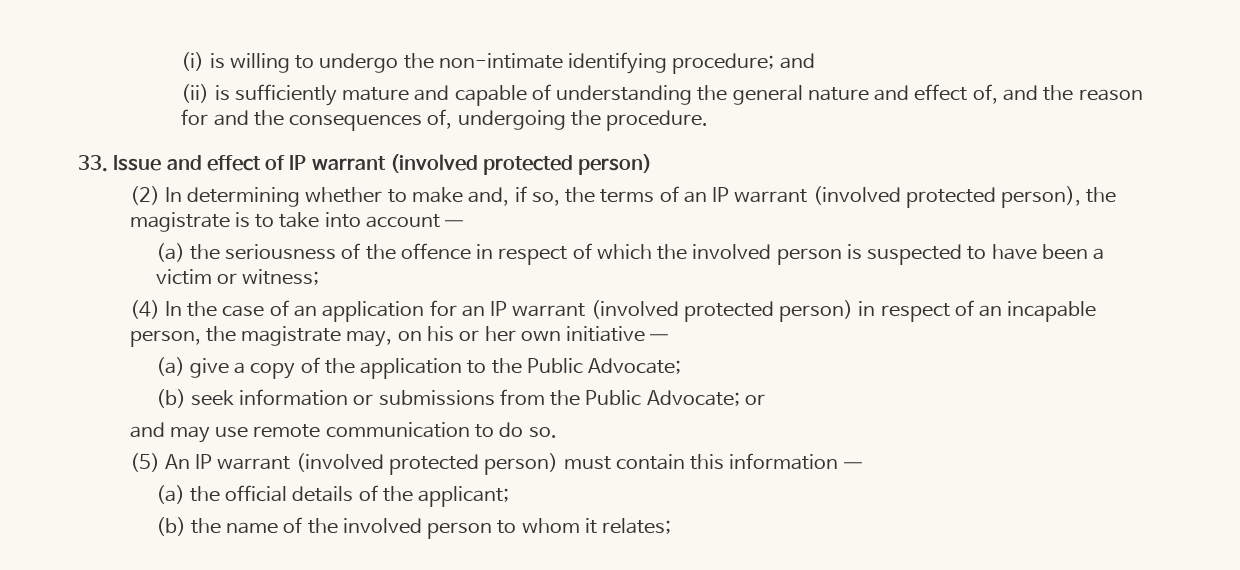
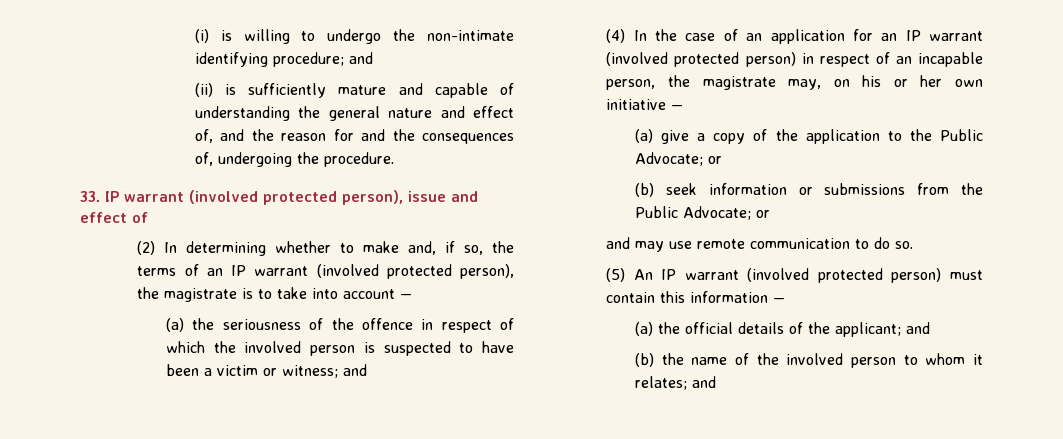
[113,154,653,175] Issue and effect of IP warrant (involved protected person) -> [105,190,478,205] [80,212,148,223] IP warrant (involved protected person), issue and effect of
(320, 277) none -> [343,364,368,376] and
(682, 366) none -> [708,156,723,164] or
(510, 496) none -> [906,322,931,334] and
(672, 526) none -> [692,376,717,388] and

